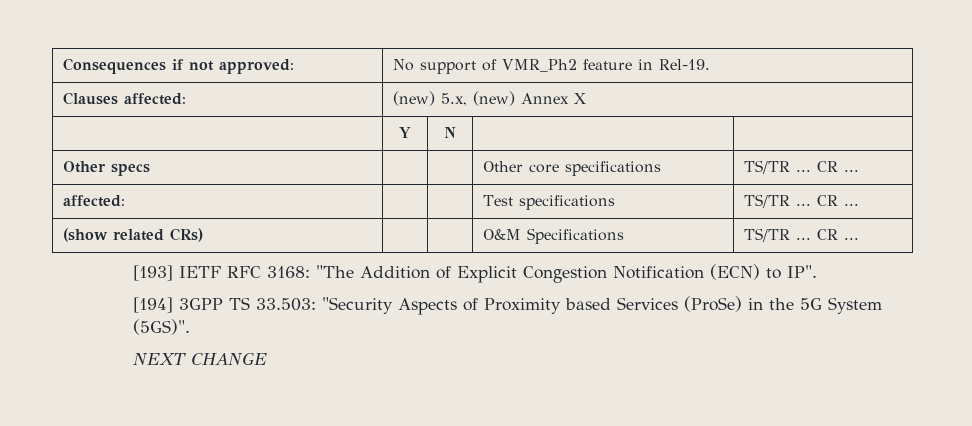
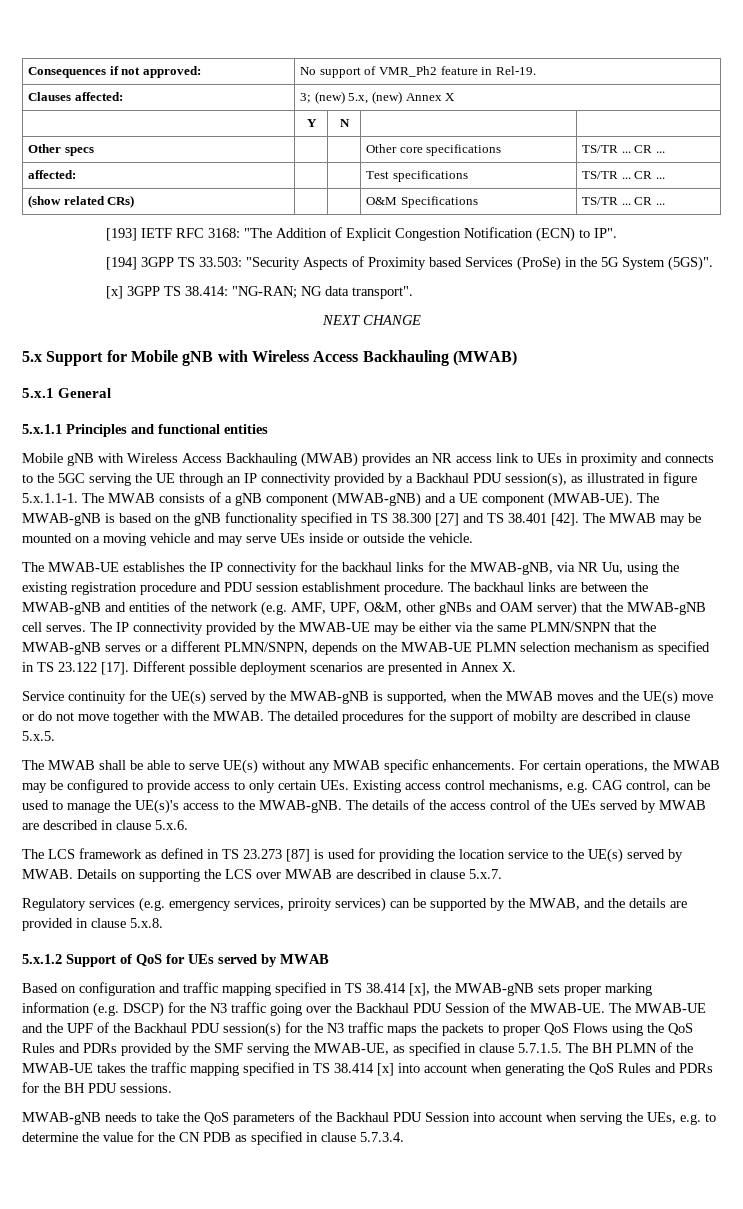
(186, 99) none -> [300,93,312,103] 3;
[133,352,268,365] NEXT CHANGE -> [105,286,413,299] [321,315,421,325] [22,350,517,366] [22,388,112,398] [22,424,268,437] [22,452,714,467] [22,472,697,487] [22,492,659,507] [22,512,701,526] [22,533,473,546] [22,561,679,575] [22,582,648,595] [22,601,706,616] [22,622,656,635] [22,641,710,655] [22,661,516,675] [22,690,713,705] [22,710,690,724] [22,731,55,741] [22,759,720,774] [22,779,710,793] [22,799,706,814] [22,820,188,830] [22,848,683,863] [22,869,502,882] [22,897,687,912] [22,918,163,931] [22,954,329,967] [22,982,652,996] [22,1002,706,1017] [22,1022,693,1037] [22,1042,693,1056] [22,1062,713,1076] [22,1082,172,1093] [22,1111,716,1125] [22,1131,404,1145] [x] 3GPP TS 38.414: "NG-RAN; NG data transport". // NEXT CHANGE // 5.x Support for Mobile gNB with Wireless Access Backhauling (MWAB) // 5.x.1 General // 5.x.1.1 Principles and functional entities // Mobile gNB with Wireless Access Backhauling (MWAB) provides an NR access link to UEs in proximity and connects to the 5GC serving the UE through an IP connectivity provided by a Backhaul PDU session(s), as illustrated in figure 5.x.1.1-1. The MWAB consists of a gNB component (MWAB-gNB) and a UE component (MWAB-UE). The MWAB-gNB is based on the gNB functionality specified in TS 38.300 [27] and TS 38.401 [42]. The MWAB may be mounted on a moving vehicle and may serve UEs inside or outside the vehicle. // The MWAB-UE establishes the IP connectivity for the backhaul links for the MWAB-gNB, via NR Uu, using the existing registration procedure and PDU session establishment procedure. The backhaul links are between the MWAB-gNB and entities of the network (e.g. AMF, UPF, O&M, other gNBs and OAM server) that the MWAB-gNB cell serves. The IP connectivity provided by the MWAB-UE may be either via the same PLMN/SNPN that the MWAB-gNB serves or a different PLMN/SNPN, depends on the MWAB-UE PLMN selection mechanism as specified in TS 23.122 [17]. Different possible deployment scenarios are presented in Annex X. // Service continuity for the UE(s) served by the MWAB-gNB is supported, when the MWAB moves and the UE(s) move or do not move together with the MWAB. The detailed procedures for the support of mobilty are described in clause 5.x.5. // The MWAB shall be able to serve UE(s) without any MWAB specific enhancements. For certain operations, the MWAB may be configured to provide access to only certain UEs. Existing access control mechanisms, e.g. CAG control, can be used to manage the UE(s)'s access to the MWAB-gNB. The details of the access control of the UEs served by MWAB are described in clause 5.x.6. // The LCS framework as defined in TS 23.273 [87] is used for providing the location service to the UE(s) served by MWAB. Details on supporting the LCS over MWAB are described in clause 5.x.7. // Regulatory services (e.g. emergency services, priroity services) can be supported by the MWAB, and the details are provided in clause 5.x.8. // 5.x.1.2 Support of QoS for UEs served by MWAB // Based on configuration and traffic mapping specified in TS 38.414 [x], the MWAB-gNB sets proper marking information (e.g. DSCP) for the N3 traffic going over the Backhaul PDU Session of the MWAB-UE. The MWAB-UE and the UPF of the Backhaul PDU session(s) for the N3 traffic maps the packets to proper QoS Flows using the QoS Rules and PDRs provided by the SMF serving the MWAB-UE, as specified in clause 5.7.1.5. The BH PLMN of the MWAB-UE takes the traffic mapping specified in TS 38.414 [x] into account when generating the QoS Rules and PDRs for the BH PDU sessions. // MWAB-gNB needs to take the QoS parameters of the Backhaul PDU Session into account when serving the UEs, e.g. to determine the value for the CN PDB as specified in clause 5.7.3.4.

